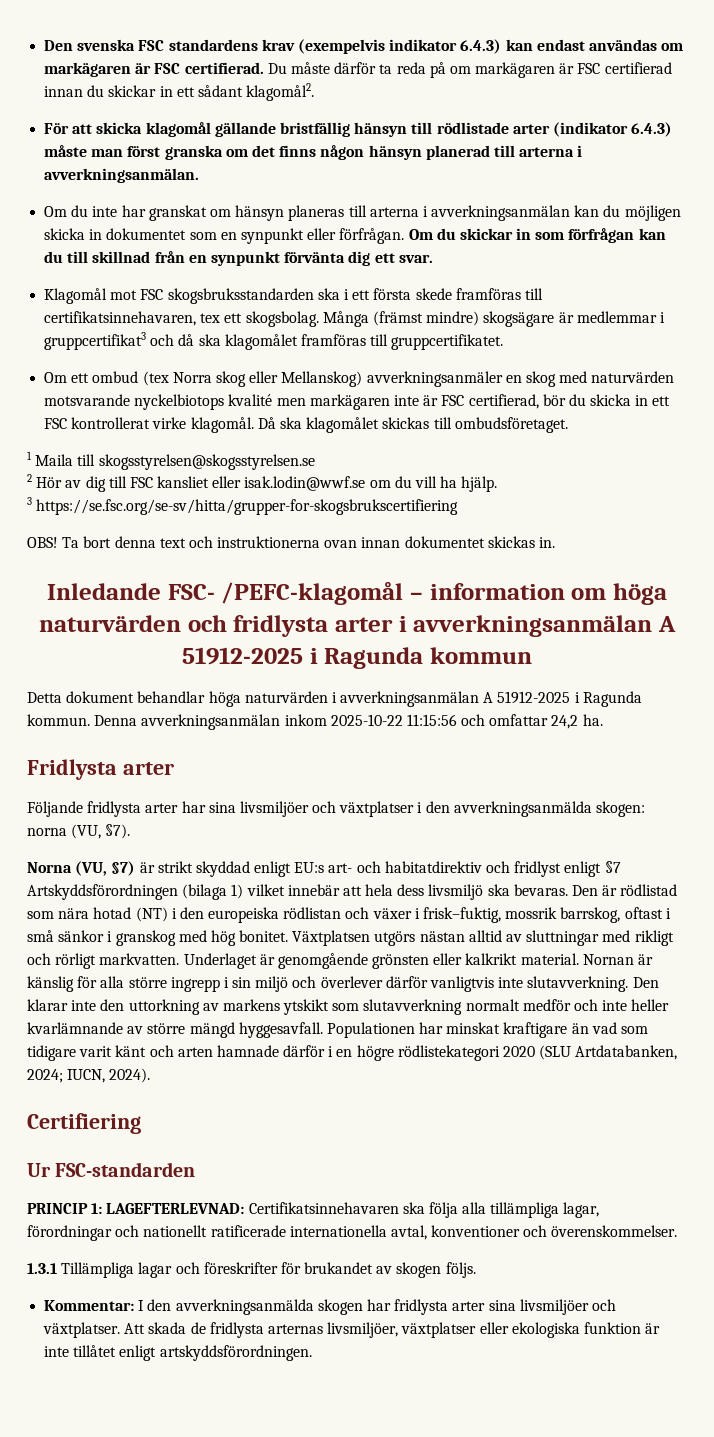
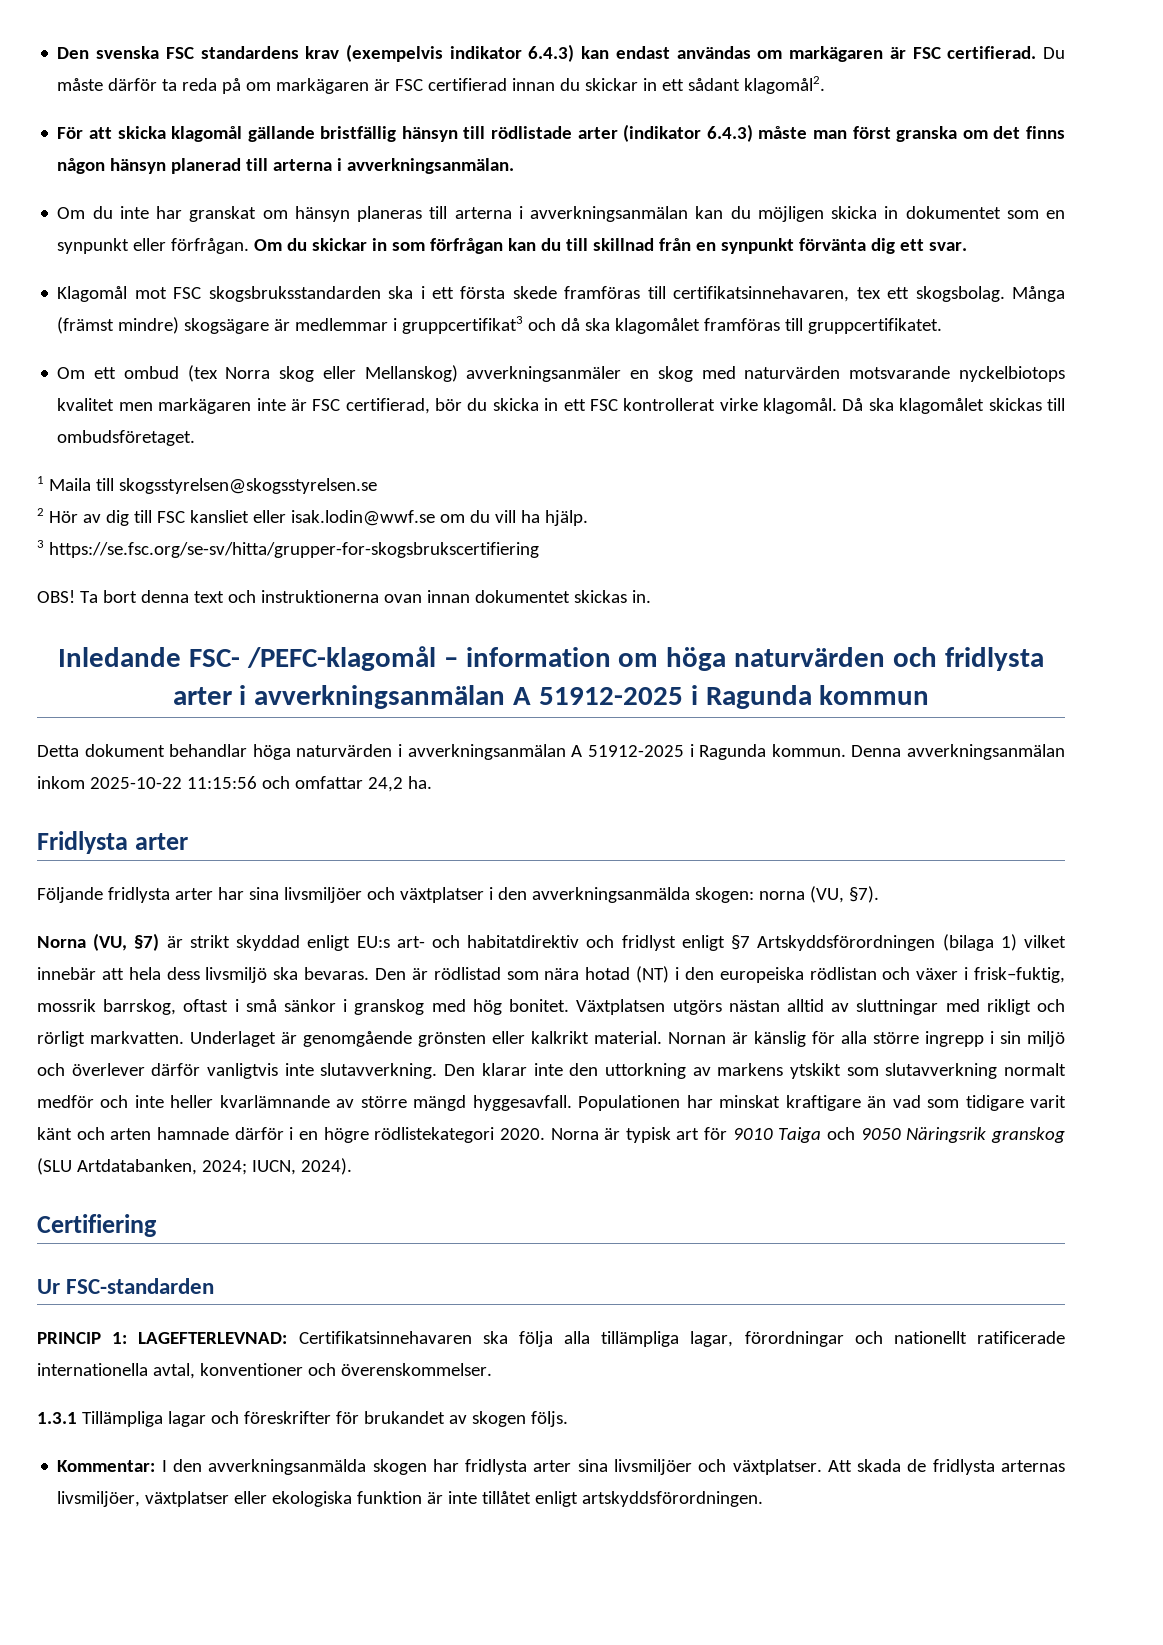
[228,394,273,406] kvalité -> [57,398,115,411] kvalitet
[503,1046,536,1057] 2020 -> [499,1127,1065,1143] 2020. Norna är typisk art för 9010 Taiga och 9050 Näringsrik granskog

